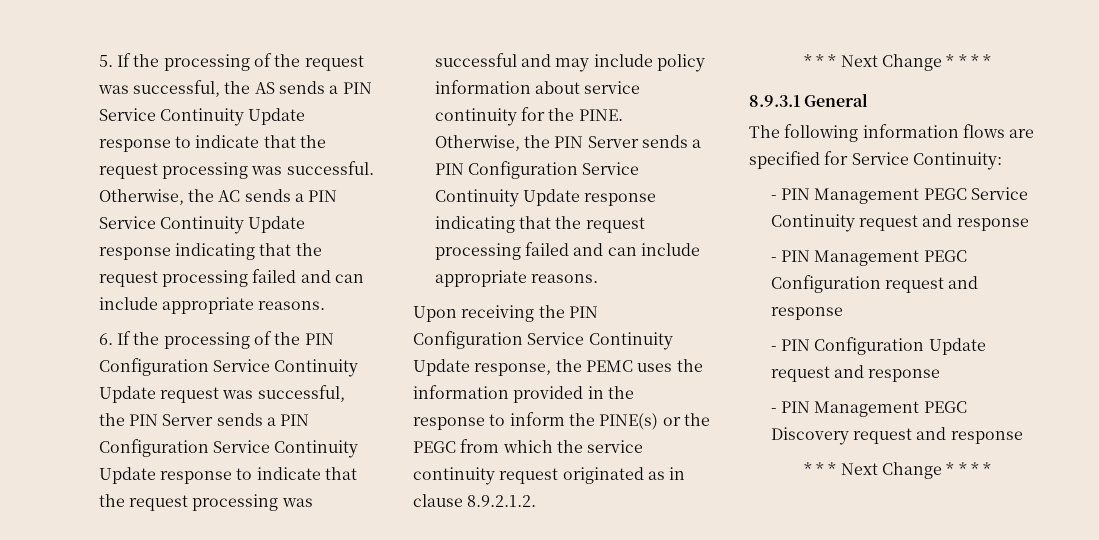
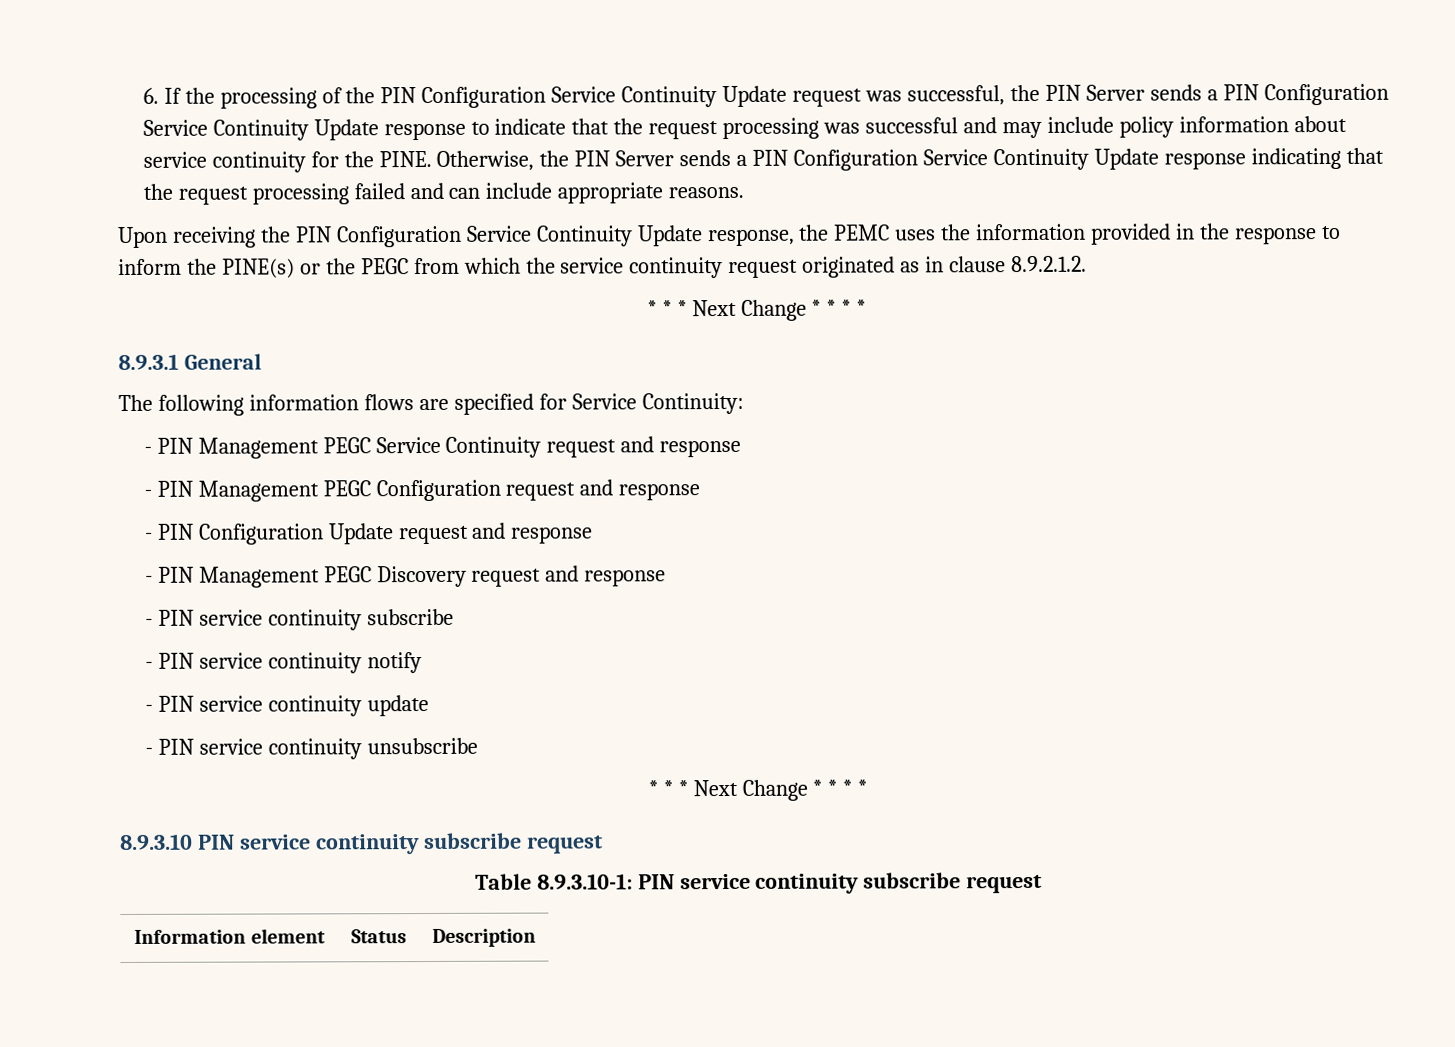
[98,53,364,71] [97,80,372,97] [98,108,306,126] [98,135,326,152] [98,161,374,179] [98,189,338,205] [98,216,306,234] [98,243,322,260] [98,269,364,287] [98,297,326,314] 5. If the processing of the request was successful, the AS sends a PIN Service Continuity Update response to indicate that the request processing was successful. Otherwise, the AC sends a PIN Service Continuity Update response indicating that the request processing failed and can include appropriate reasons. // -> (142, 95) none
[803,462,992,479] // * * * Next Change * * * * -> [144,608,454,631] [144,652,422,674] [144,694,429,717] [144,737,478,760] [647,779,868,801] [120,832,603,855] [474,872,1043,894] [134,928,326,944] [350,929,407,944] [431,928,536,947] // - PIN service continuity subscribe // - PIN service continuity notify // - PIN service continuity update // - PIN service continuity unsubscribe // * * * Next Change * * * * // 8.9.3.10 PIN service continuity subscribe request // Table 8.9.3.10-1: PIN service continuity subscribe request // Information element | Status | Description

